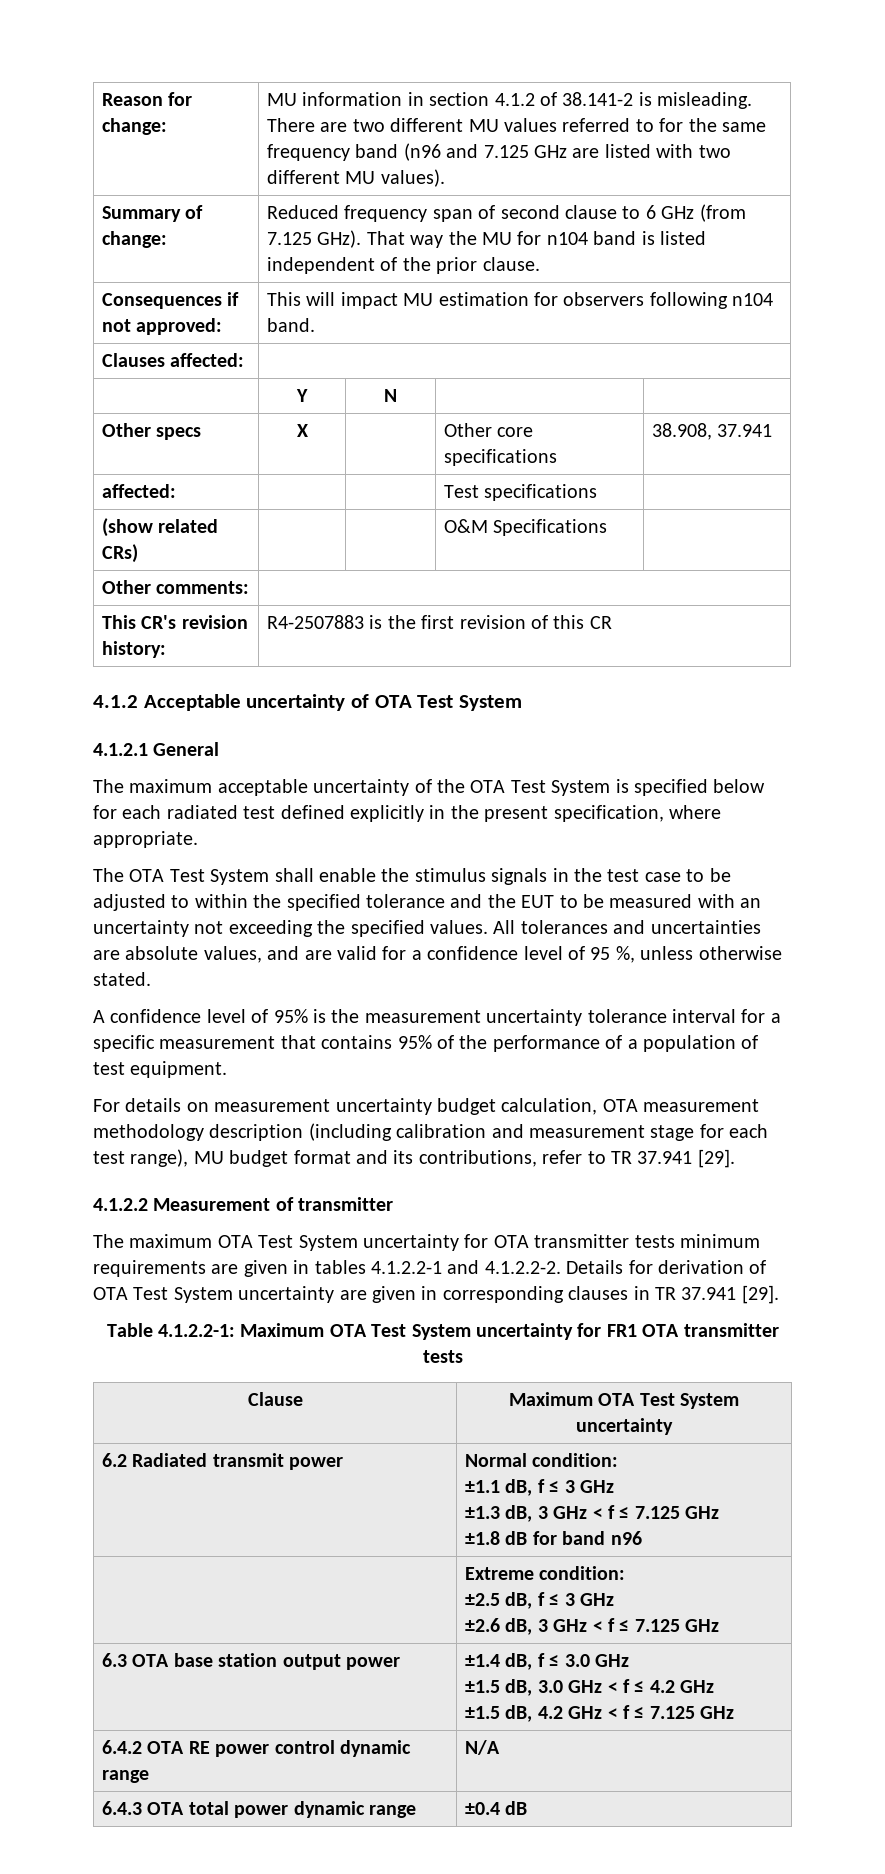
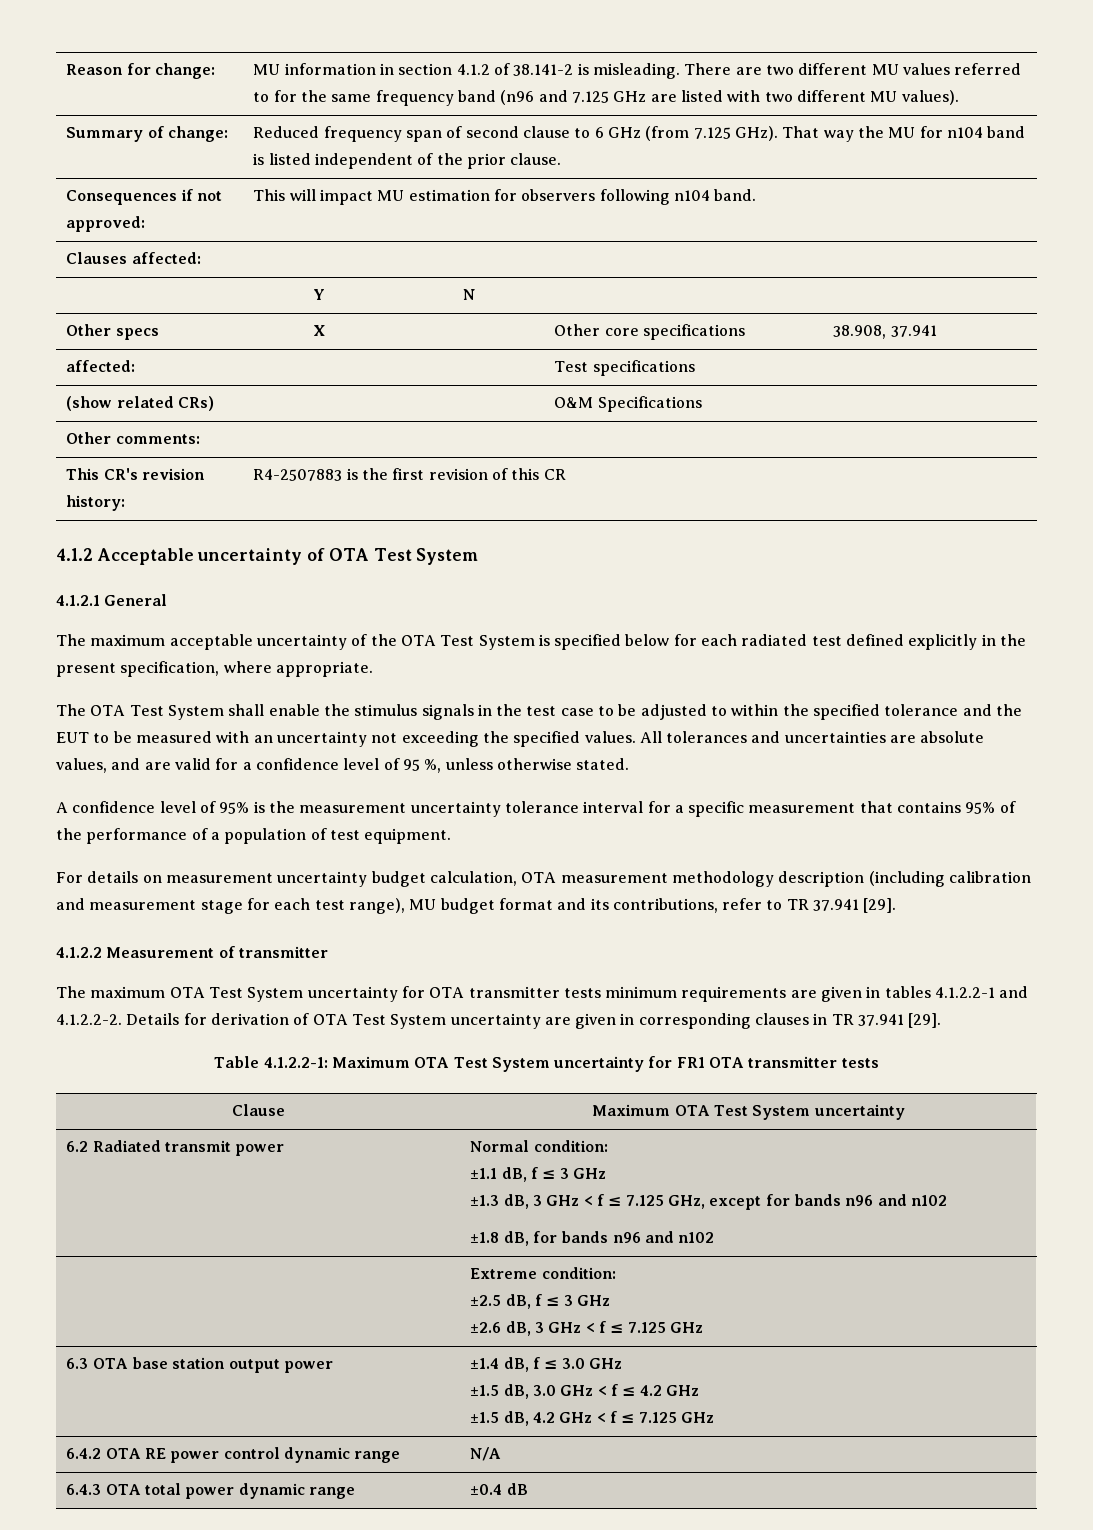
[685,1506,720,1519] [465,1531,642,1545] GHz // ±1.8 dB for band n96 -> [668,1194,947,1210] [470,1231,715,1246] GHz, except for bands n96 and n102 // ±1.8 dB, for bands n96 and n102

